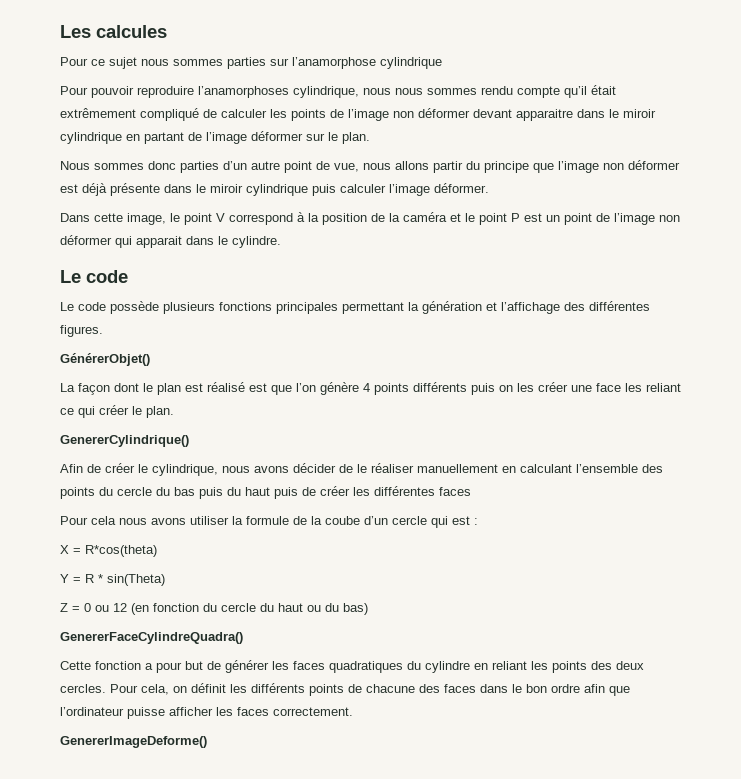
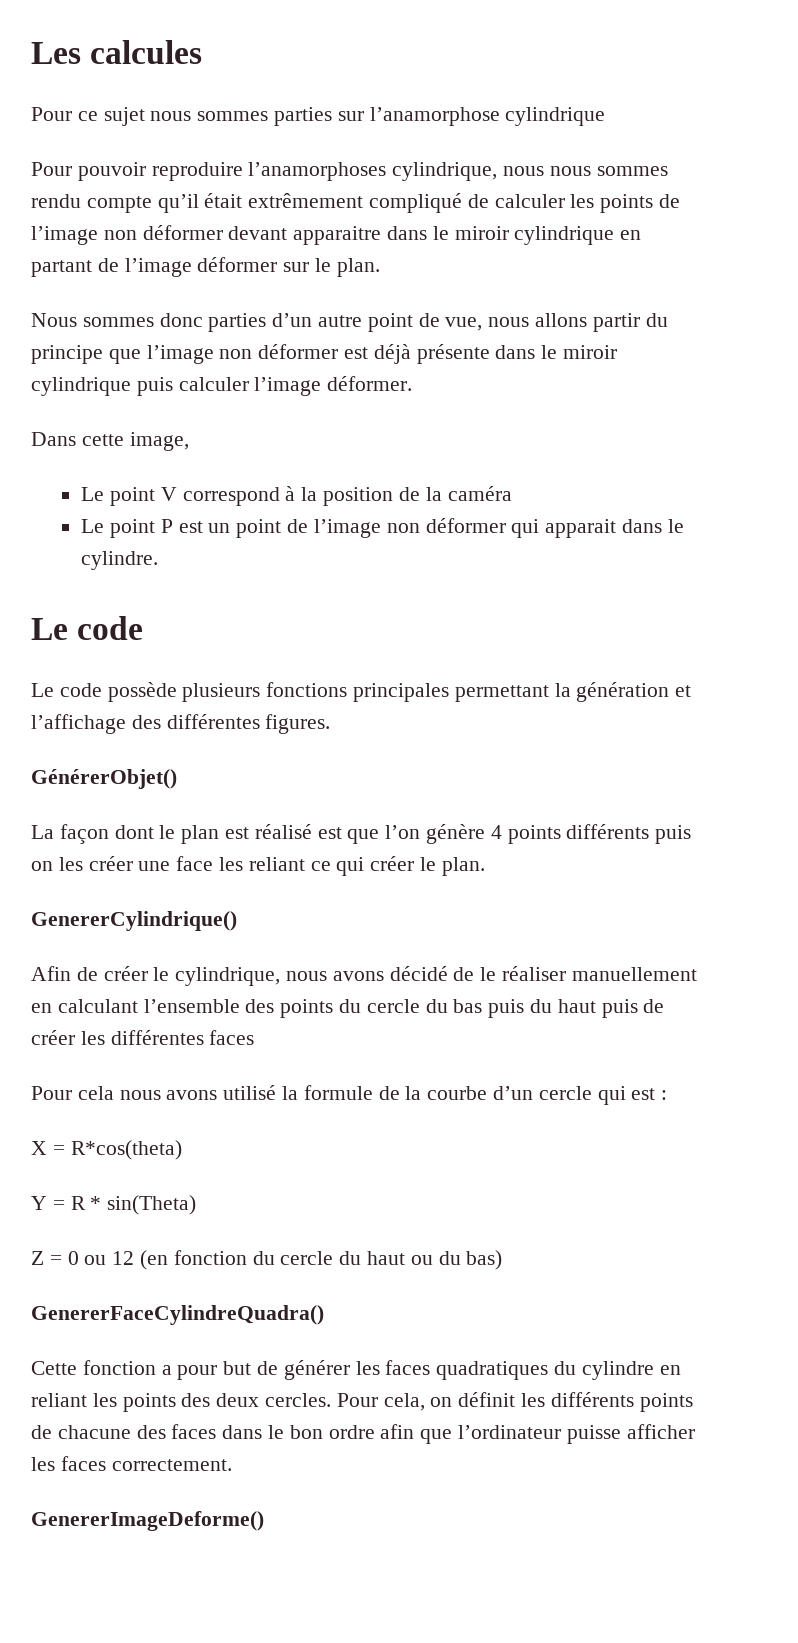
[170,213,180,222] le -> [81,487,105,501] // Le
[450,213,475,222] et le -> [81,519,105,533] // Le
[293,463,336,473] décider -> [389,966,448,981] décidé
[190,516,229,525] utiliser -> [223,1085,277,1100] utilisé
[325,516,360,525] coube -> [427,1086,488,1100] courbe

